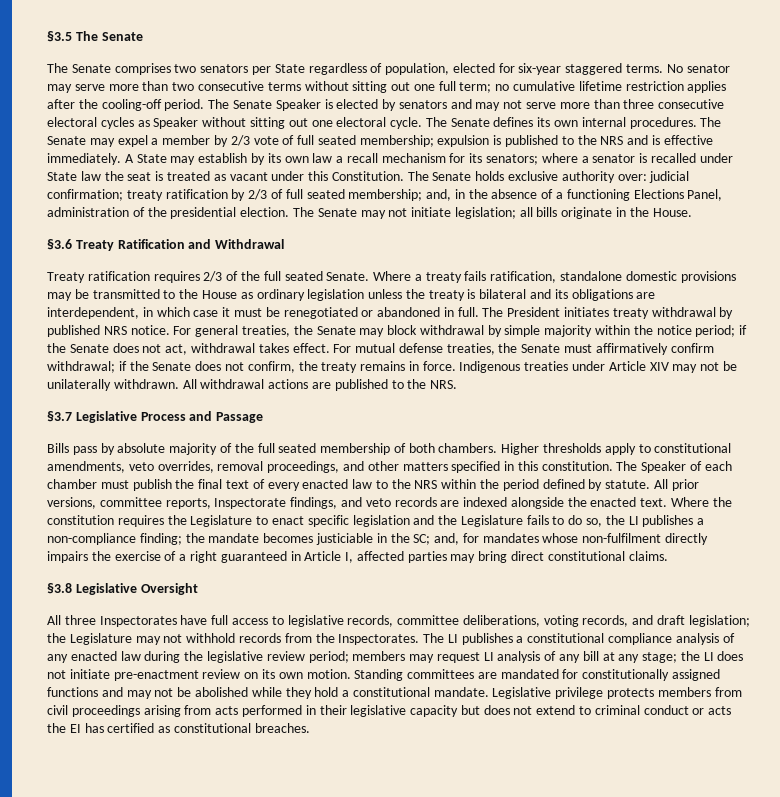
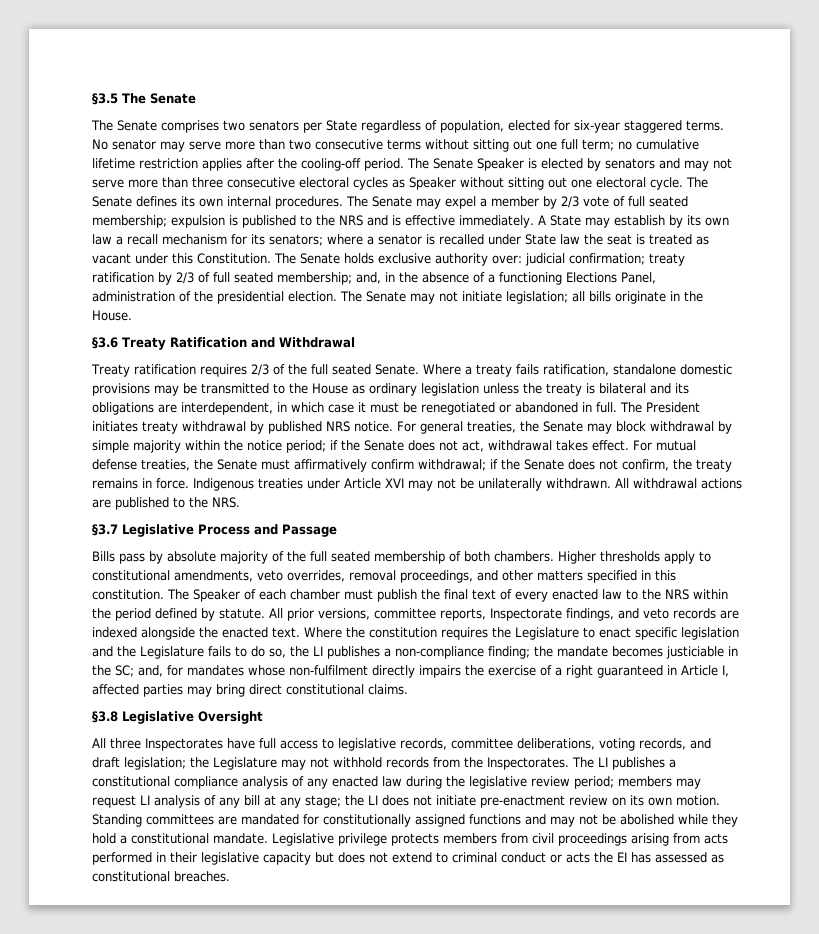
[649,362,669,371] XIV -> [384,478,404,488] XVI
[107,723,155,733] certified -> [654,852,707,863] assessed

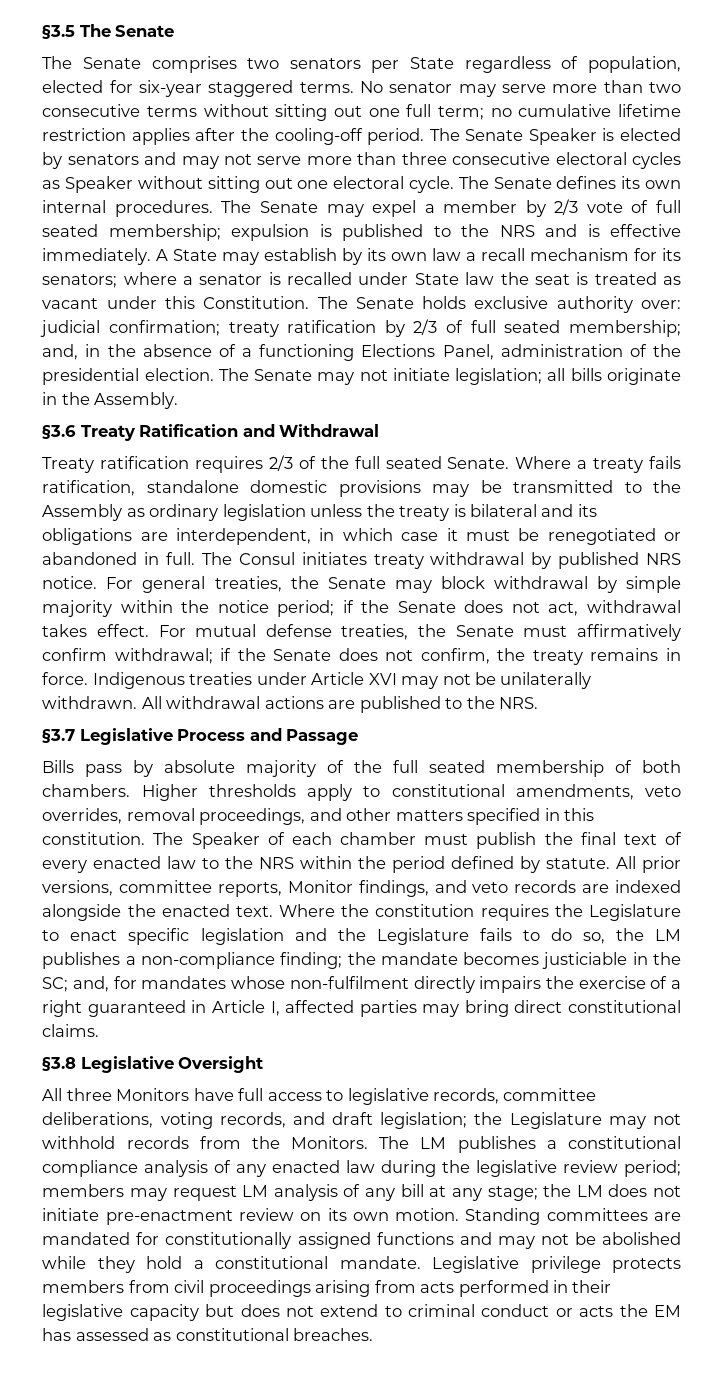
[91,310,132,321] House. -> [94,392,179,409] Assembly.
[311,383,348,394] House -> [42,504,123,521] Assembly
[645,402,700,413] President -> [238,552,295,565] Consul
[489,608,562,621] Inspectorate -> [287,880,353,893] Monitor
[312,646,323,656] LI -> [655,929,681,941] LM
[144,738,223,751] Inspectorates -> [116,1088,190,1101] Monitors
[486,757,608,770] Inspectorates. The LI -> [291,1136,447,1149] Monitors. The LM
[139,795,150,805] LI -> [242,1185,269,1197] LM
[367,795,378,805] LI -> [576,1185,603,1197] LM
[616,852,627,862] EI -> [654,1305,682,1317] EM

